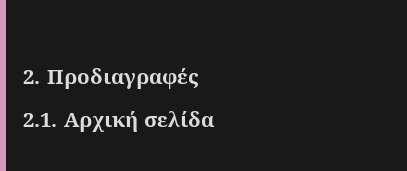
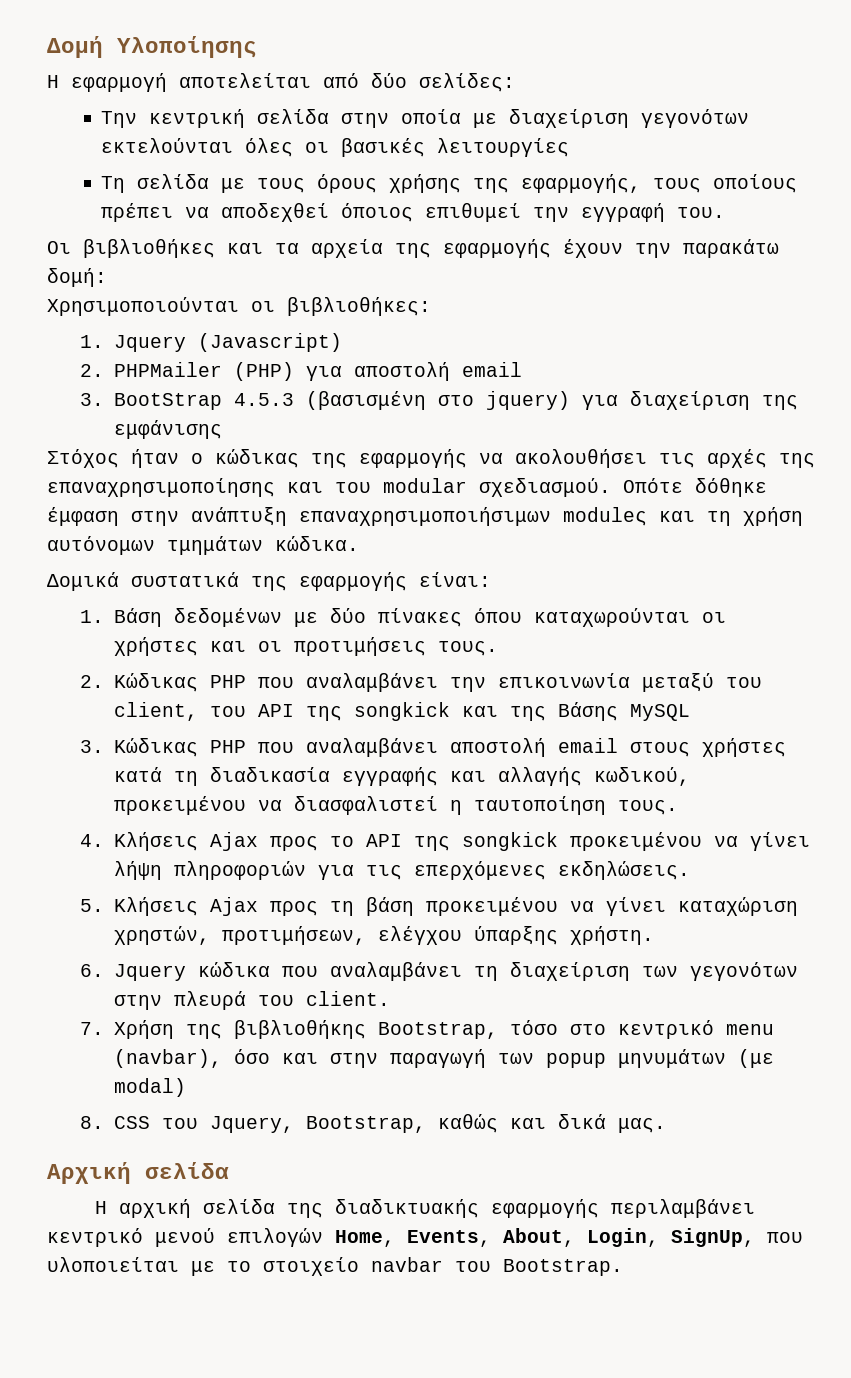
[23,68,200,89] [23,111,215,132] 2. Προδιαγραφές // 2.1. Αρχική σελίδα -> [47,36,257,58] [47,73,515,92] [101,109,750,128] [101,138,570,157] [101,174,798,193] [101,203,726,222] [47,239,779,258] [47,268,107,287] [47,297,431,316] [80,333,342,352] [80,362,522,381] [80,391,798,410] [113,420,222,439] [47,449,815,468] [47,478,767,497] [47,507,803,526] [47,536,359,555] [47,572,491,591] [80,608,726,627] [113,637,498,656] [80,673,762,692] [113,702,690,721] [80,738,786,757] [113,767,690,786] [113,796,678,815] [80,832,810,851] [113,861,690,880] [80,897,798,916] [113,926,654,945] [80,962,798,981] [113,991,390,1010] [80,1020,774,1039] [113,1049,774,1068] [113,1078,186,1097] [80,1114,666,1133] [47,1162,229,1184] [94,1199,755,1218] [47,1228,803,1247] [47,1257,623,1276] Δομή Υλοποίησης // Η εφαρμογή αποτελείται από δύο σελίδες: // Την κεντρική σελίδα στην οποία με διαχείριση γεγονότων εκτελούνται όλες οι βασικές λειτουργίες // Τη σελίδα με τους όρους χρήσης της εφαρμογής, τους οποίους πρέπει να αποδεχθεί όποιος επιθυμεί την εγγραφή του. // Οι βιβλιοθήκες και τα αρχεία της εφαρμογής έχουν την παρακάτω δομή: // Χρησιμοποιούνται οι βιβλιοθήκες: // 1. Jquery (Javascript) // 2. PHPMailer (PHP) για αποστολή email // 3. BootStrap 4.5.3 (βασισμένη στο jquery) για διαχείριση της εμφάνισης // Στόχος ήταν ο κώδικας της εφαρμογής να ακολουθήσει τις αρχές της επαναχρησιμοποίησης και του modular σχεδιασμού. Οπότε δόθηκε έμφαση στην ανάπτυξη επαναχρησιμοποιήσιμων moduleς και τη χρήση αυτόνομων τμημάτων κώδικα. // Δομικά συστατικά της εφαρμογής είναι: // 1. Βάση δεδομένων με δύο πίνακες όπου καταχωρούνται οι χρήστες και οι προτιμήσεις τους. // 2. Κώδικας PHP που αναλαμβάνει την επικοινωνία μεταξύ του client, του API της songkick και της Βάσης MySQL // 3. Κώδικας PHP που αναλαμβάνει αποστολή email στους χρήστες κατά τη διαδικασία εγγραφής και αλλαγής κωδικού, προκειμένου να διασφαλιστεί η ταυτοποίηση τους. // 4. Κλήσεις Ajax προς το API της songkick προκειμένου να γίνει λήψη πληροφοριών για τις επερχόμενες εκδηλώσεις. // 5. Κλήσεις Ajax προς τη βάση προκειμένου να γίνει καταχώριση χρηστών, προτιμήσεων, ελέγχου ύπαρξης χρήστη. // 6. Jquery κώδικα που αναλαμβάνει τη διαχείριση των γεγονότων στην πλευρά του client. // 7. Χρήση της βιβλιοθήκης Bootstrap, τόσο στο κεντρικό menu (navbar), όσο και στην παραγωγή των popup μηνυμάτων (με modal) // 8. CSS του Jquery, Bootstrap, καθώς και δικά μας. // Αρχική σελίδα // Η αρχική σελίδα της διαδικτυακής εφαρμογής περιλαμβάνει κεντρικό μενού επιλογών Home, Events, About, Login, SignUp, που υλοποιείται με το στοιχείο navbar του Bootstrap.

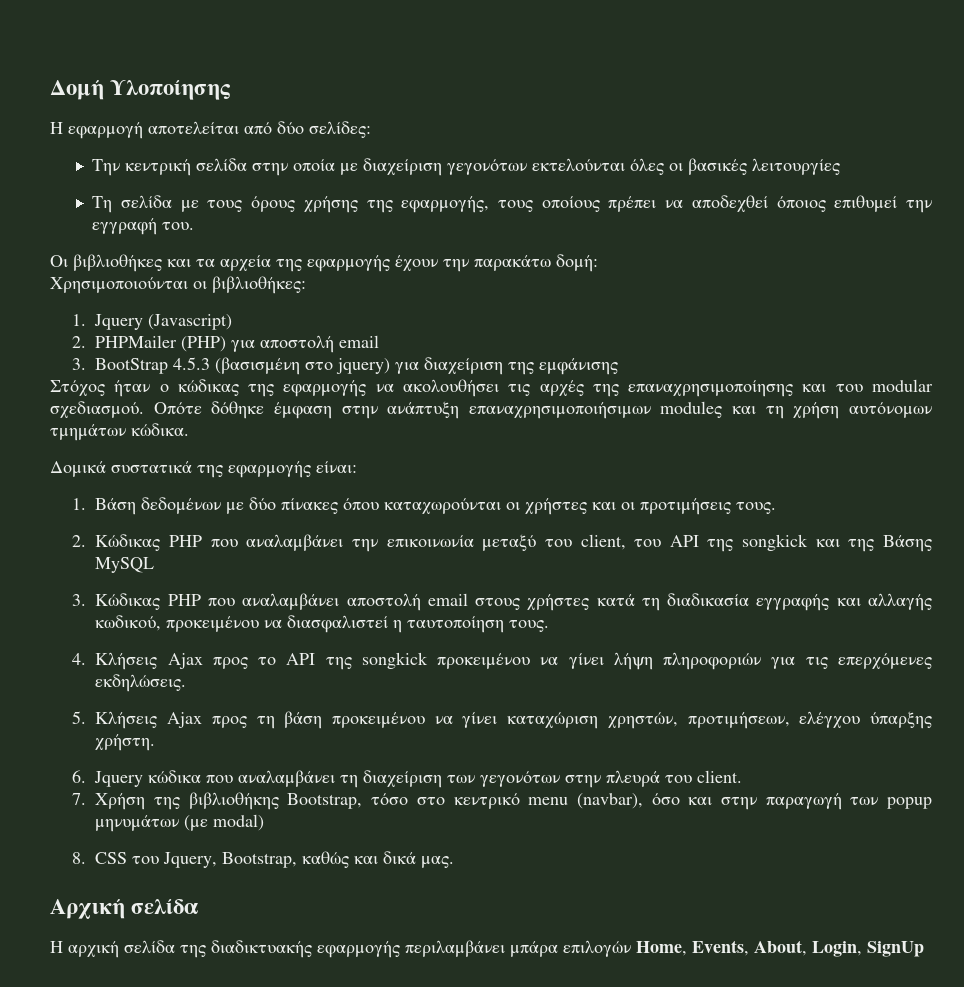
[47,1228,215,1247] κεντρικό μενού -> [510,941,558,957] μπάρα
[671,1228,803,1247] [47,1257,623,1276] SignUp, που υλοποιείται με το στοιχείο navbar του Bootstrap. -> [867,941,924,957] SignUp

